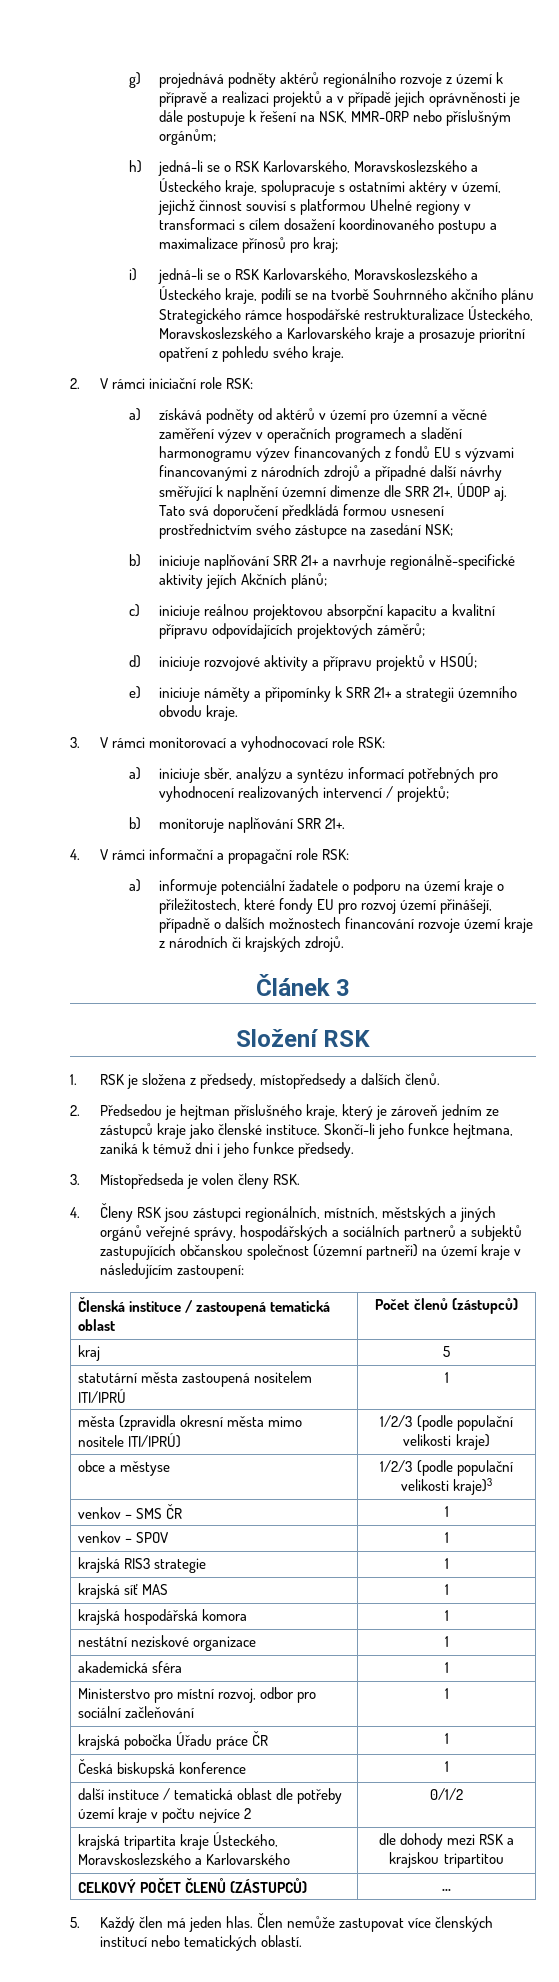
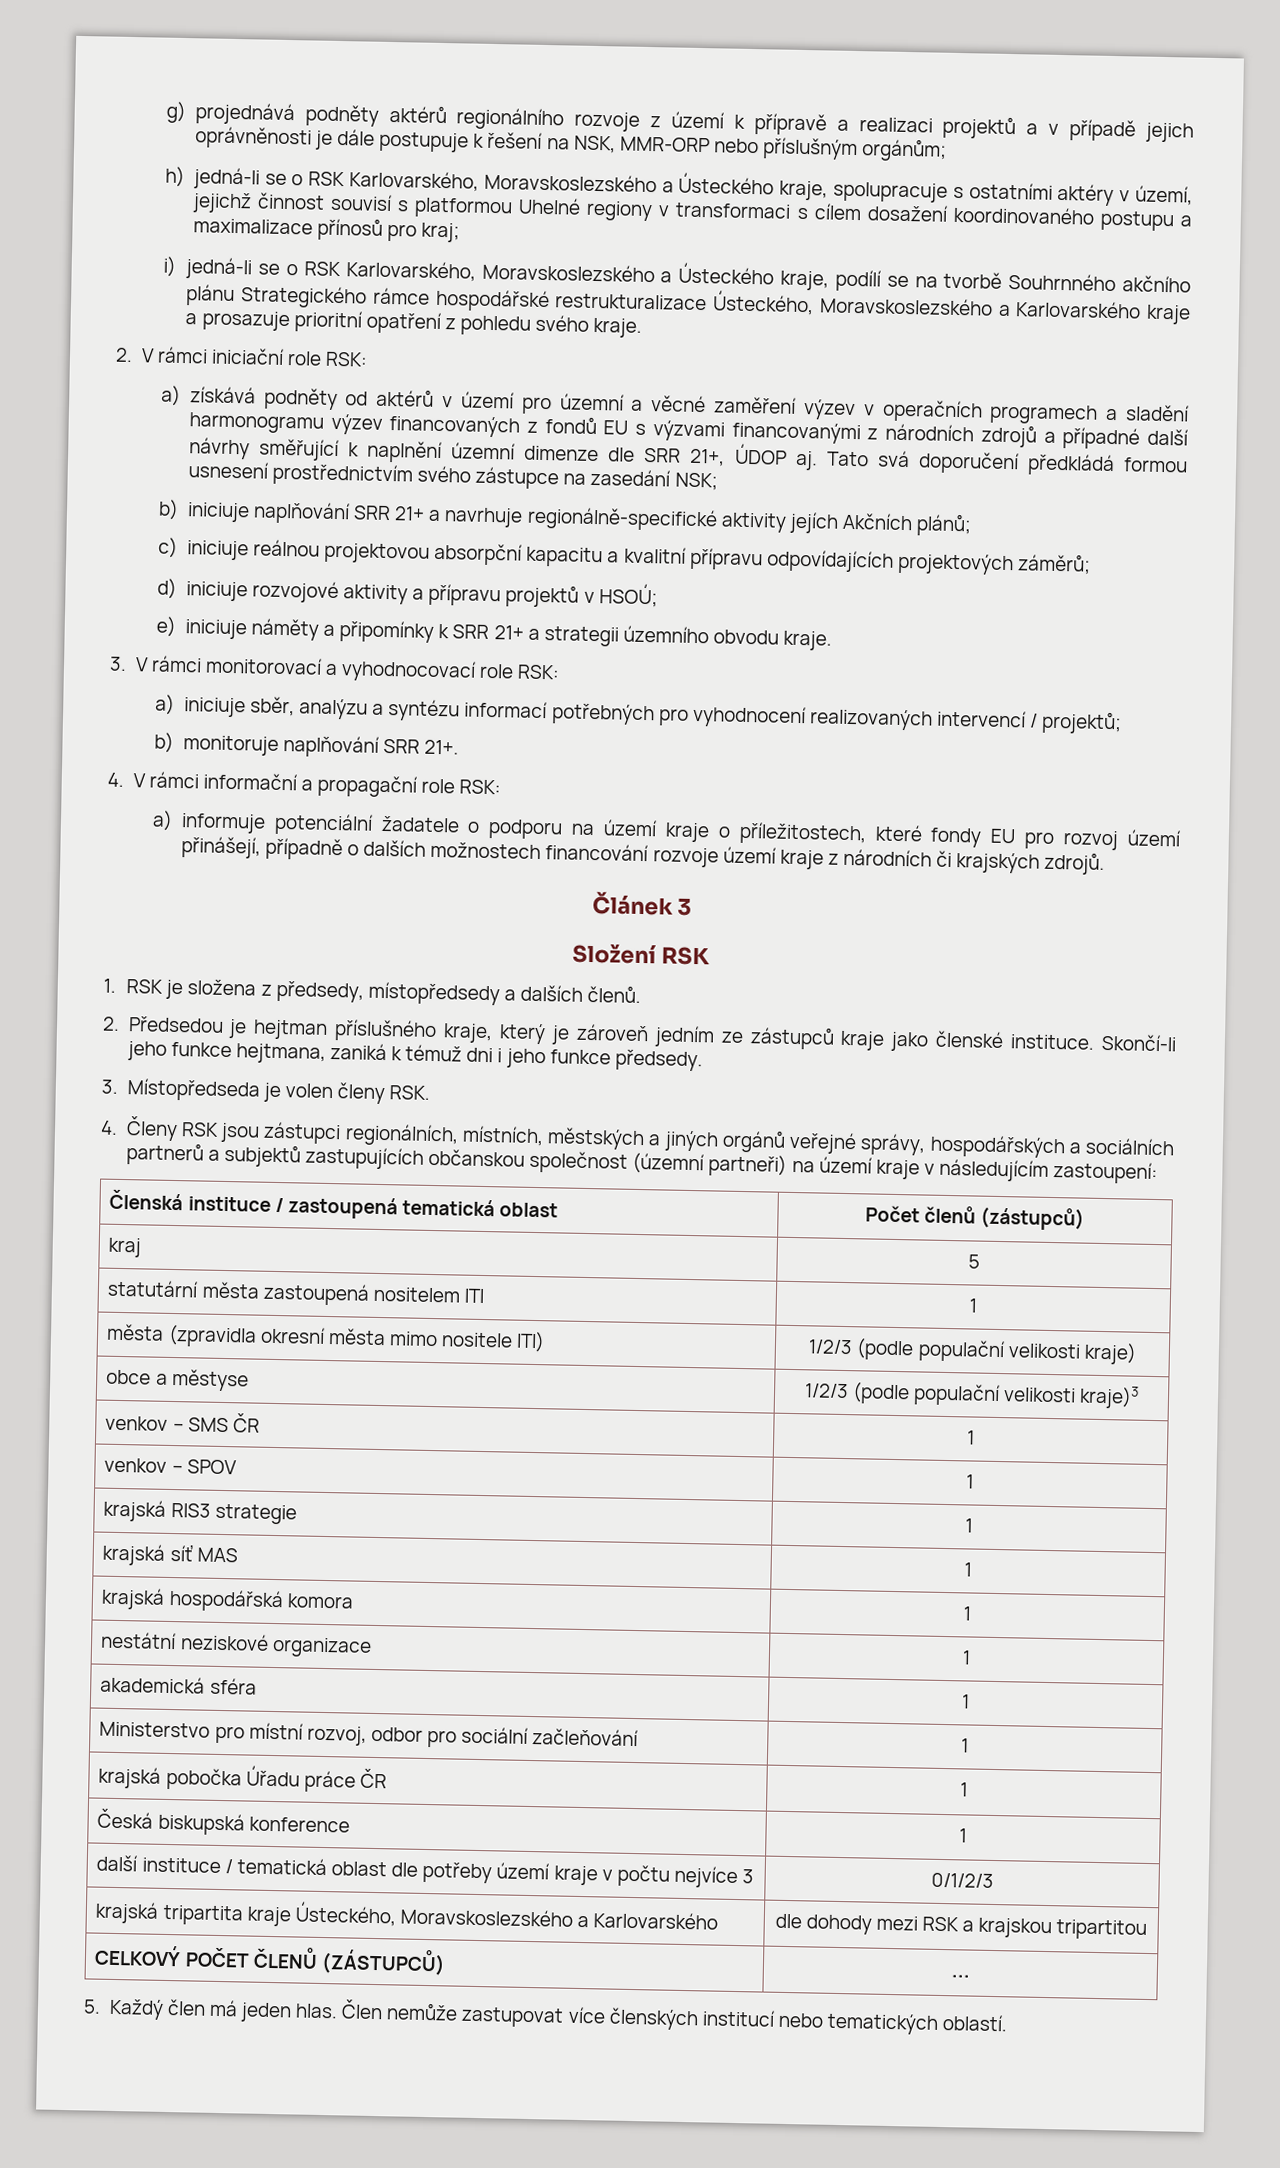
[77,1389,126,1403] ITI/IPRÚ -> [463,1288,484,1304] ITI
[127,1433,181,1448] ITI/IPRÚ) -> [516,1331,546,1353] ITI)
[243,1808,251,1819] [430,1788,463,1800] 2 | 0/1/2 -> [742,1869,755,1884] [930,1872,994,1888] 3 | 0/1/2/3

